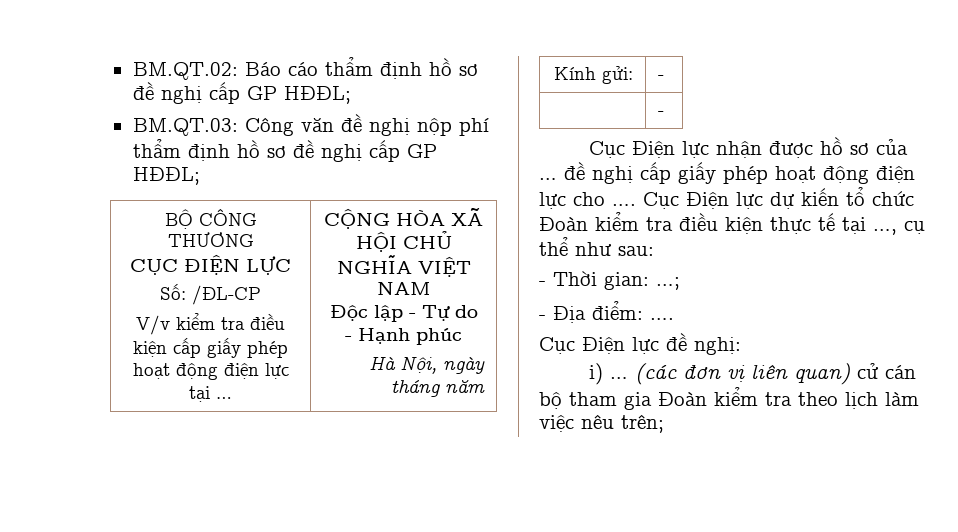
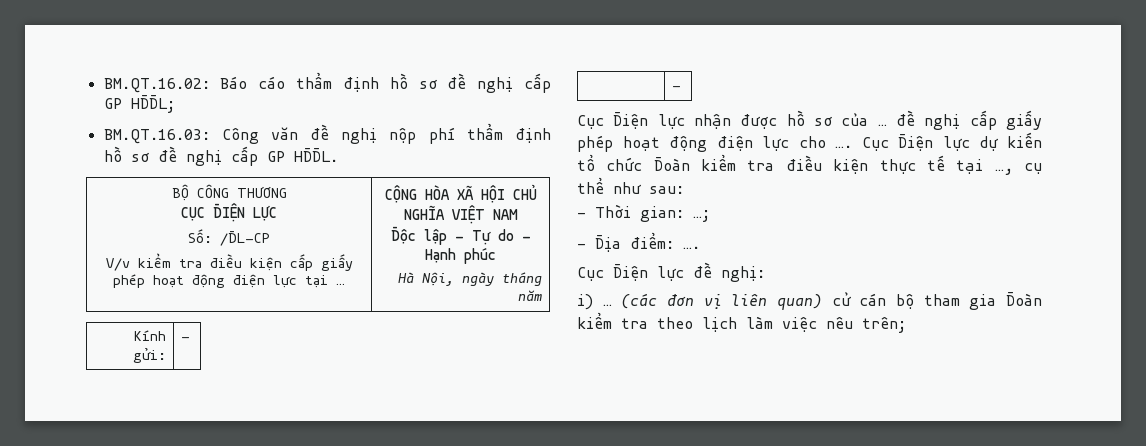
[132,62,238,80] BM.QT.02: -> [103,78,210,93] BM.QT.16.02:
[132,118,238,136] BM.QT.03: -> [103,129,210,144] BM.QT.16.03:
[132,167,200,185] HĐĐL; -> [293,148,338,162] HĐĐL.

